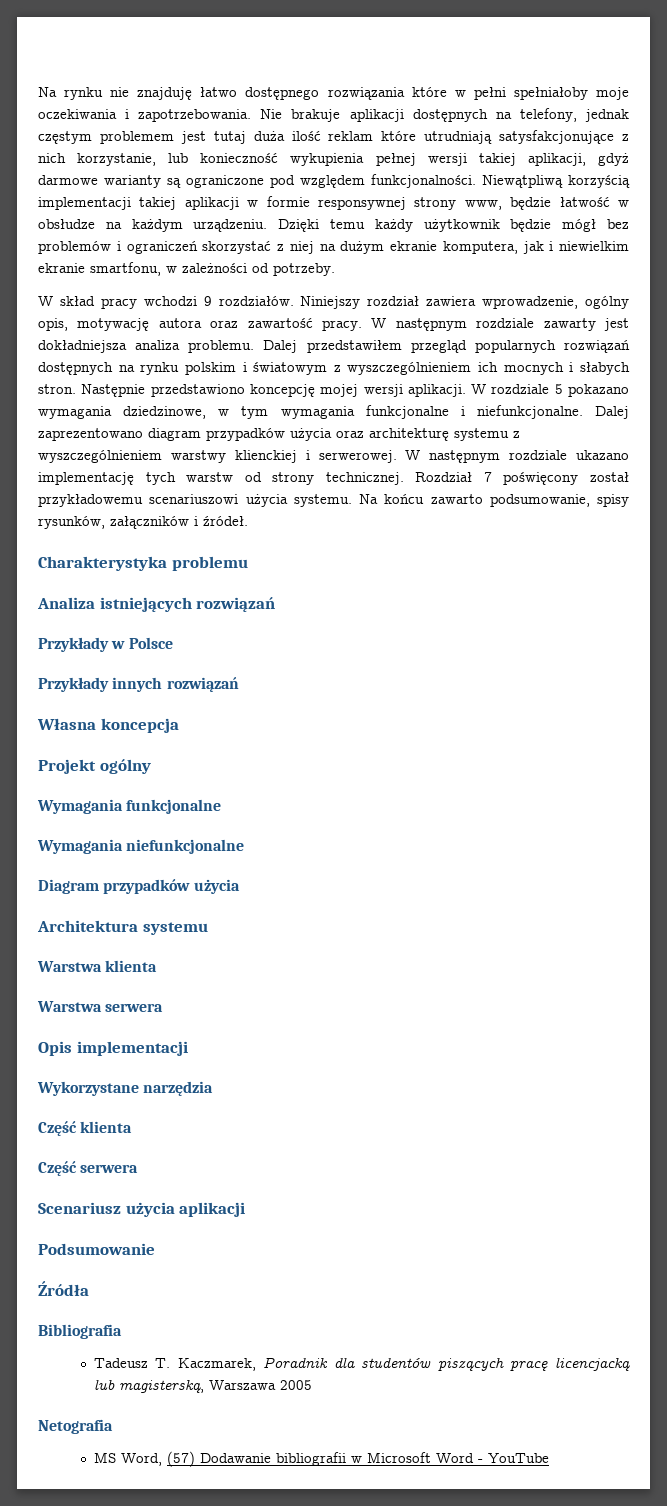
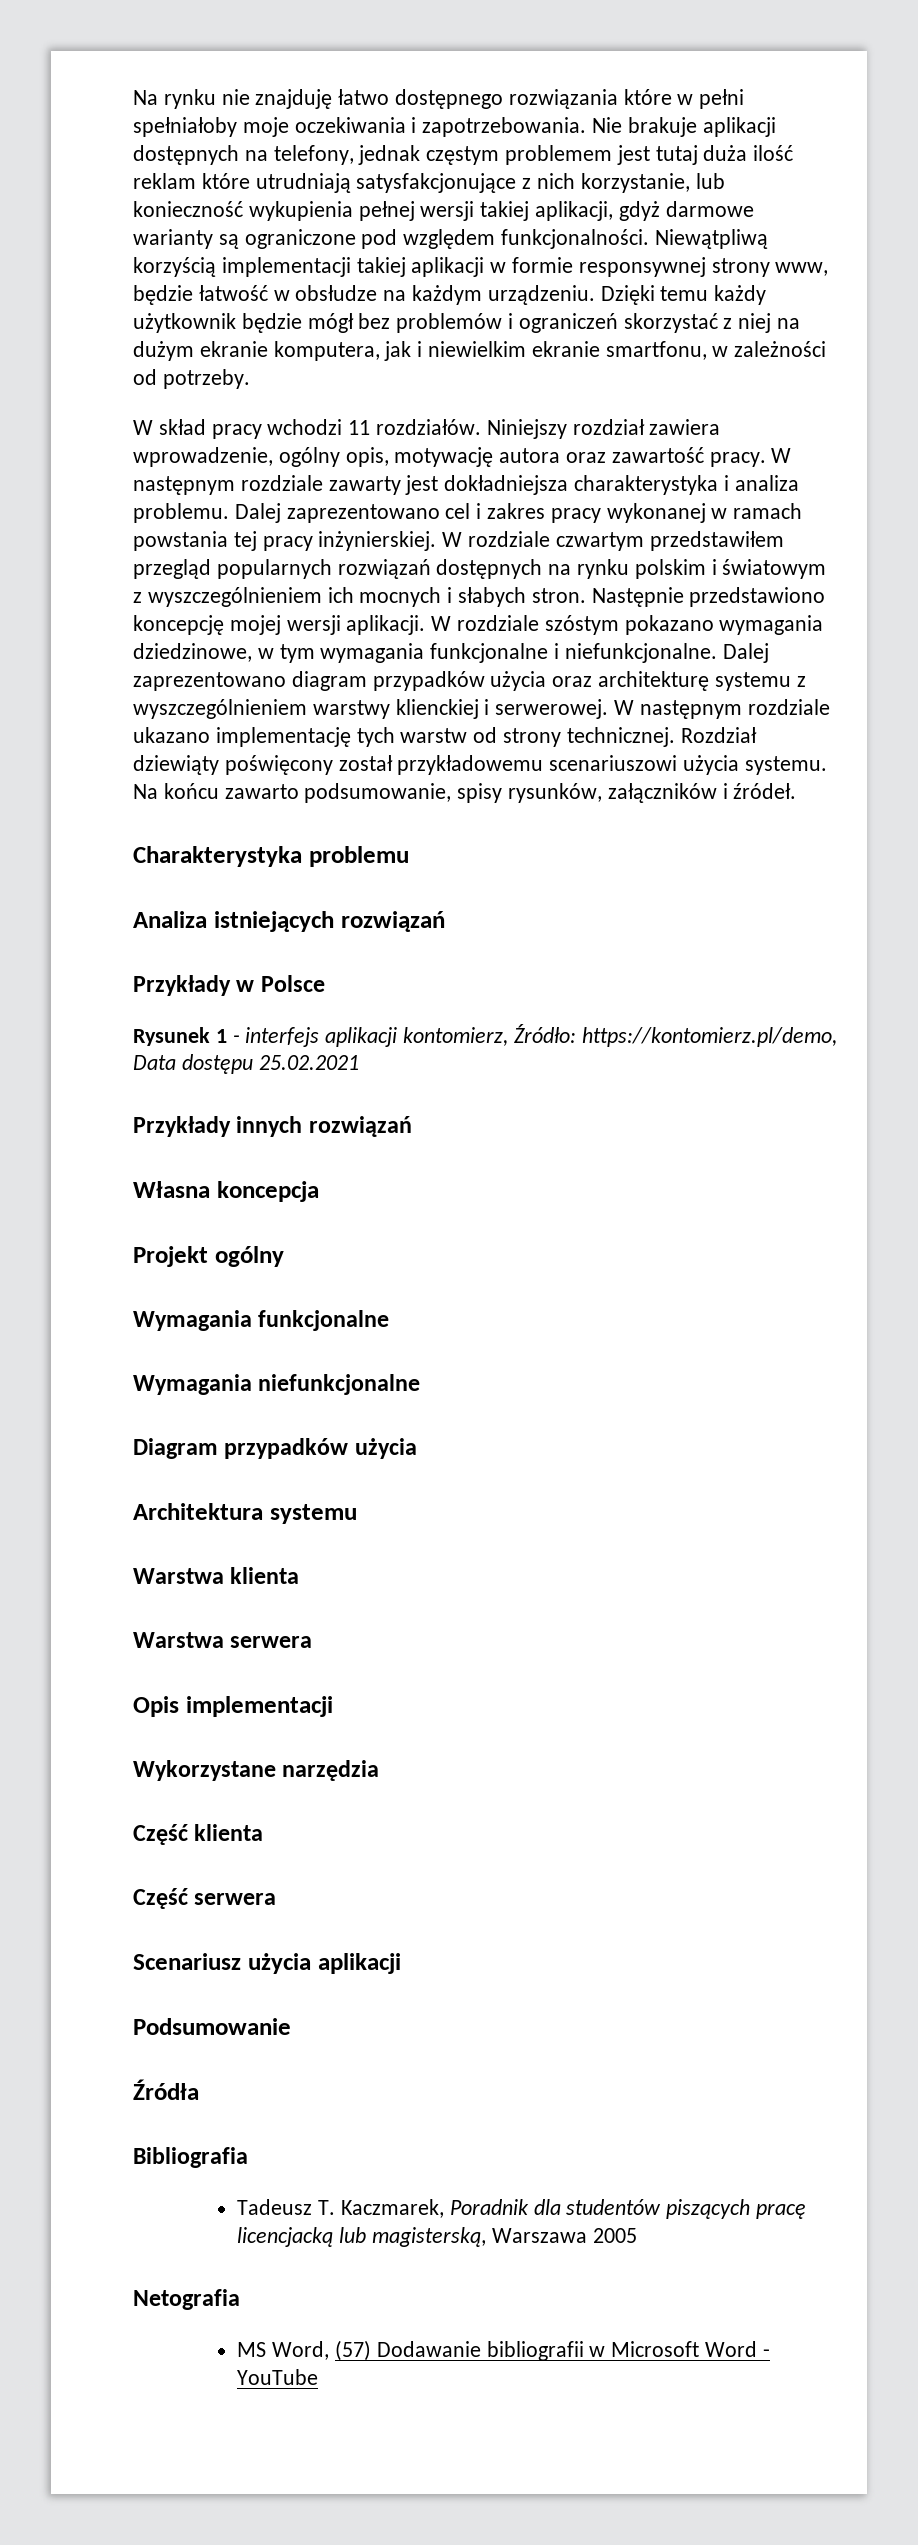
[203,296,212,306] 9 -> [348,420,371,435] 11
(127, 346) none -> [574,475,729,495] charakterystyka i
(298, 346) none -> [286,503,803,523] [133,531,644,551] zaprezentowano cel i zakres pracy wykonanej w ramach powstania tej pracy inżynierskiej. W rozdziale czwartym
[554,384,563,394] 5 -> [544,615,619,635] szóstym
[483,472,492,482] 7 -> [133,755,219,775] dziewiąty
(173, 643) none -> [133,1024,837,1047] [133,1054,359,1074] // Rysunek 1 - interfejs aplikacji kontomierz, Źródło: https://kontomierz.pl/demo, Data dostępu 25.02.2021

